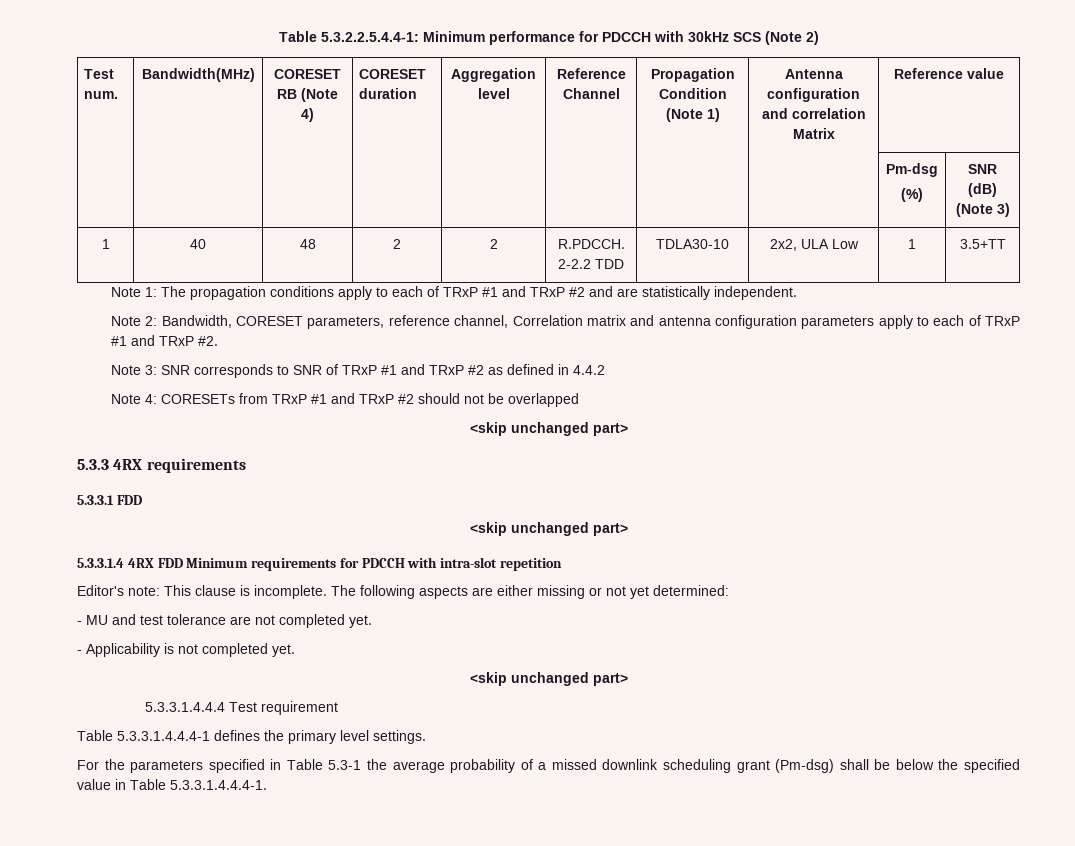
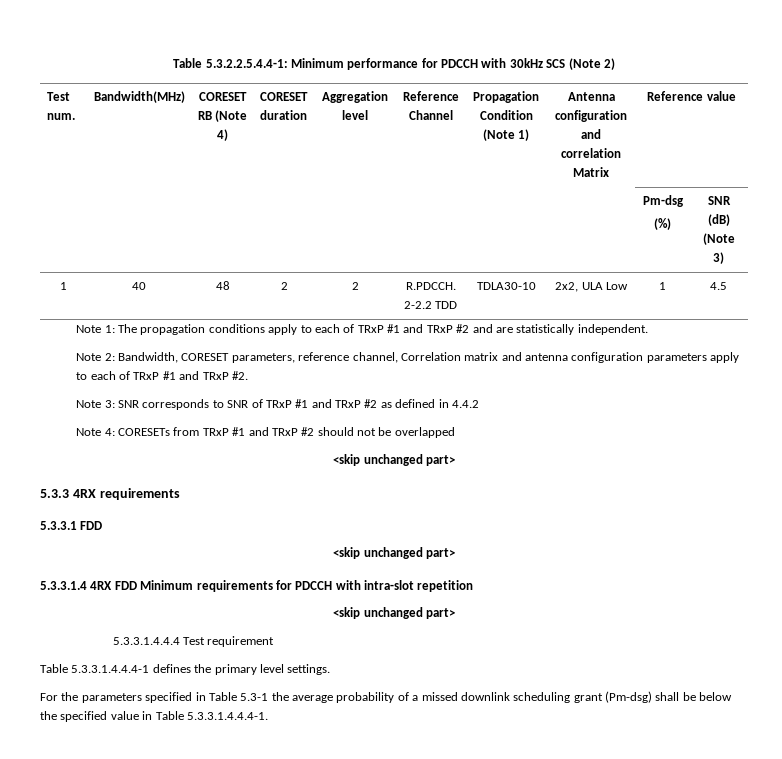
[959,239,1006,249] 3.5+TT -> [710,282,727,290] 4.5
[77,585,729,599] [77,614,372,628] [77,643,295,657] // Editor's note: This clause is incomplete. The following aspects are either missing or not yet determined: // - MU and test tolerance are not completed yet. // - Applicability is not completed yet. -> (474, 586) none

